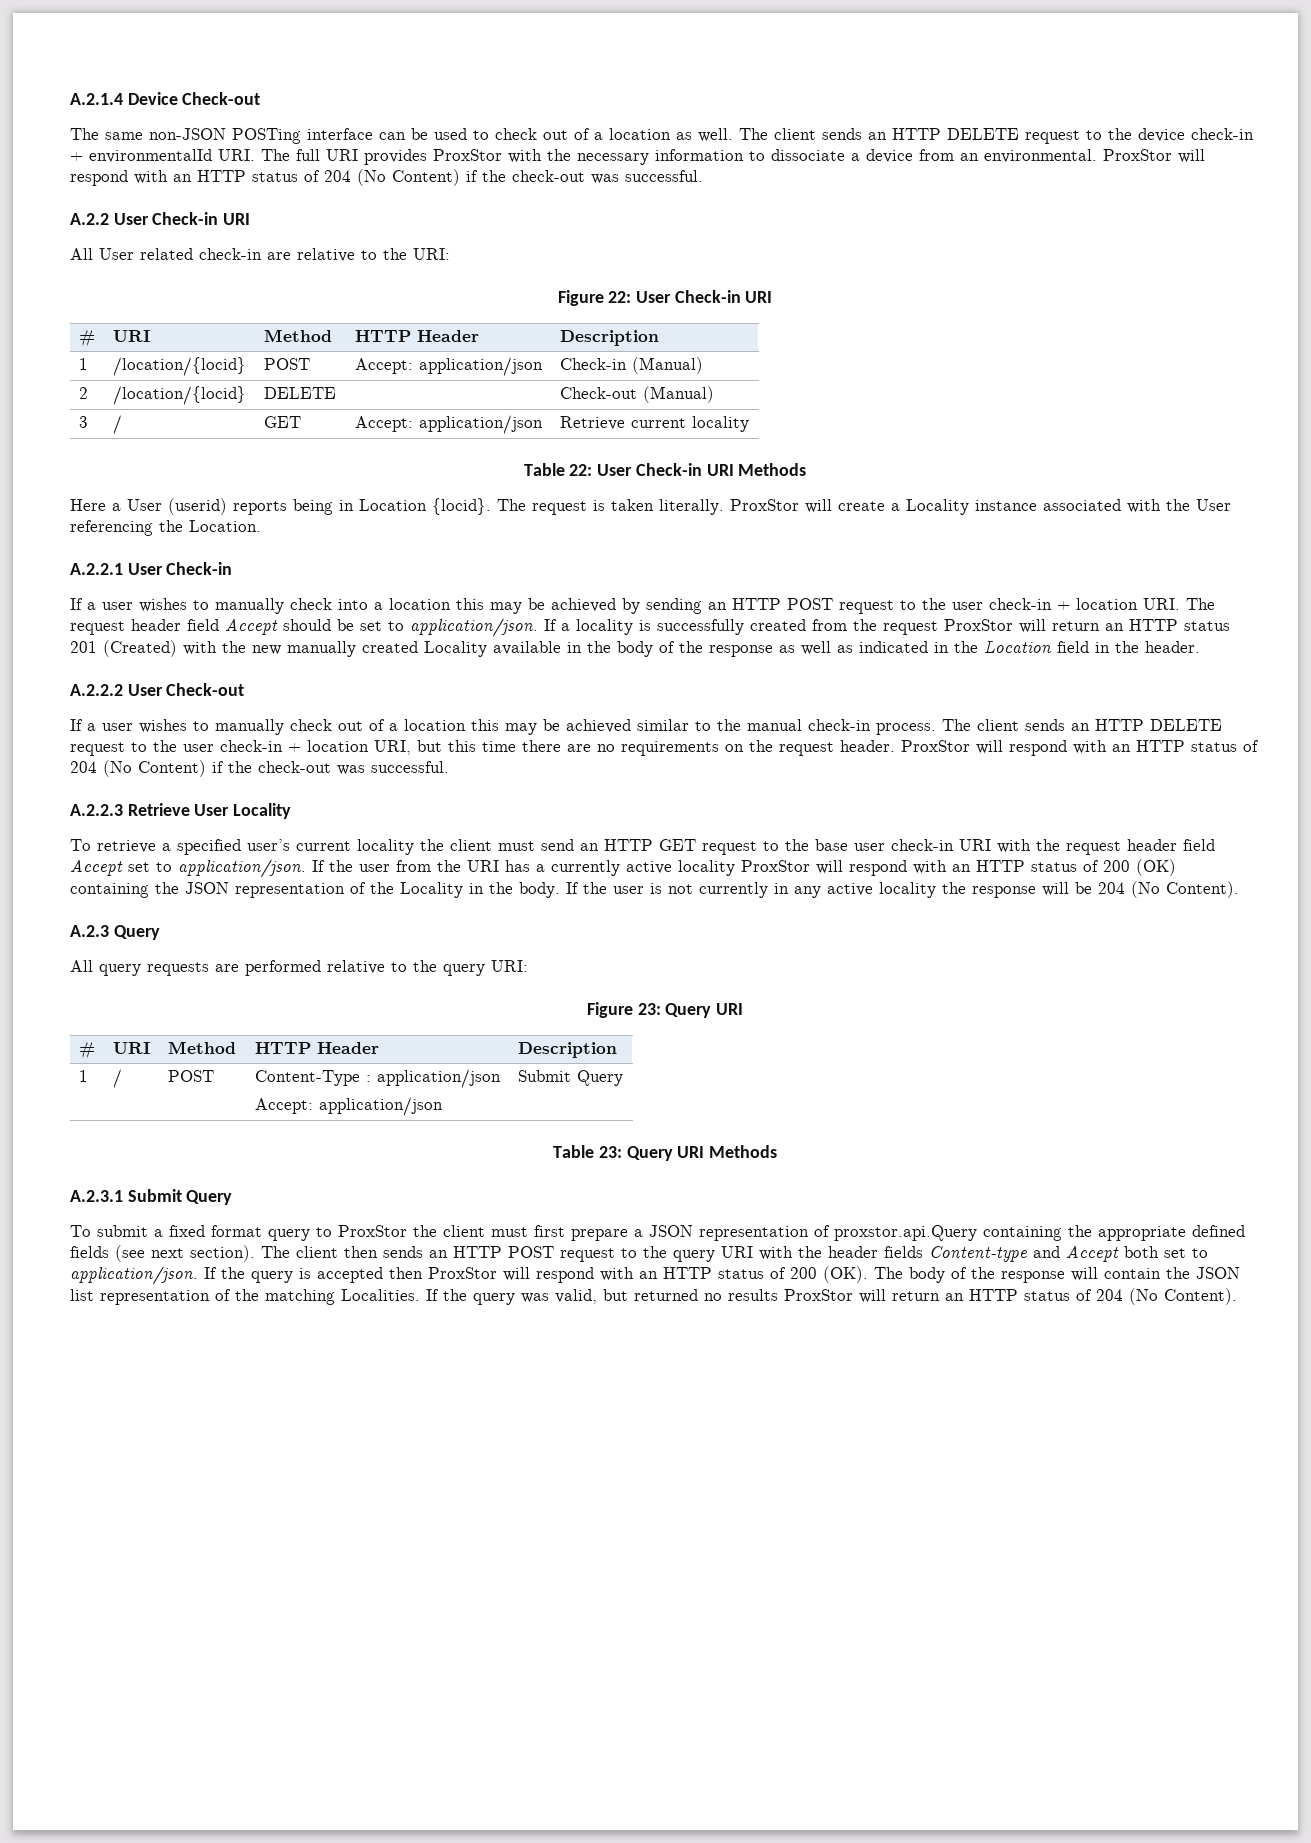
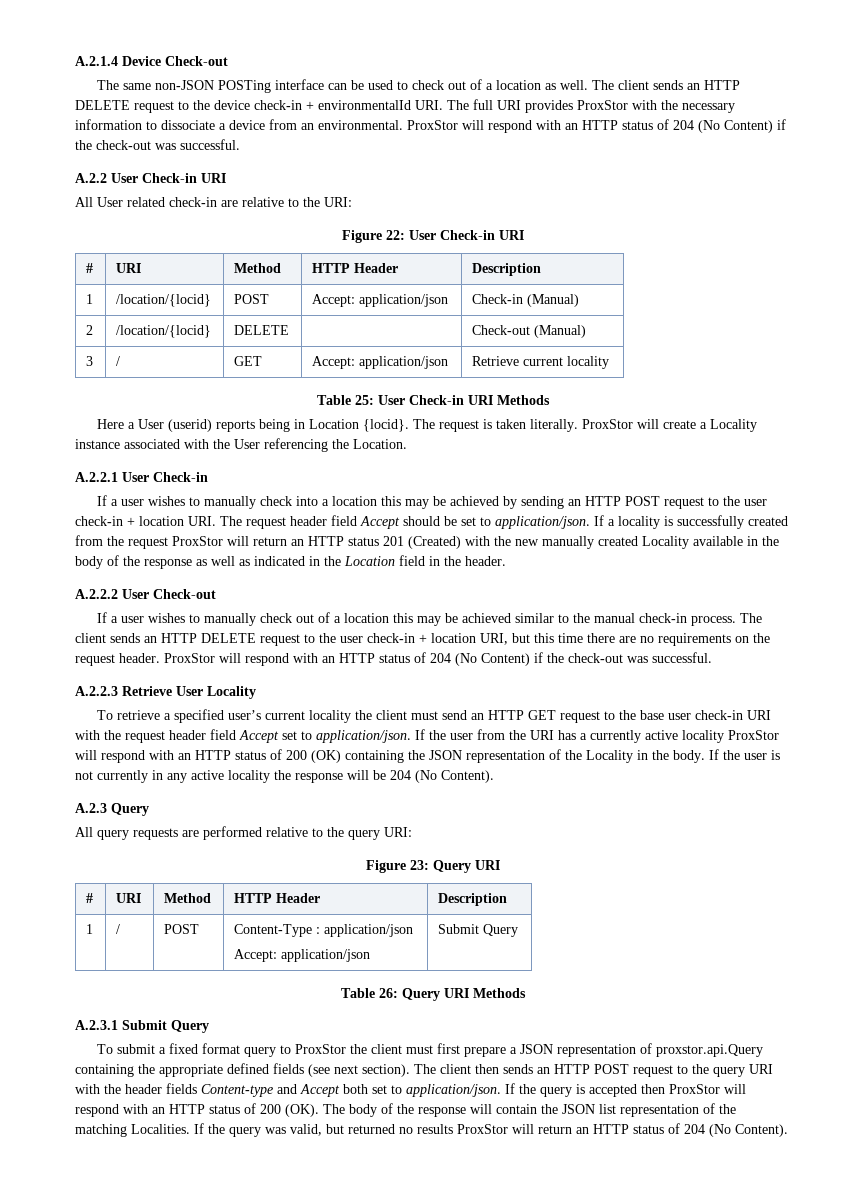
[569,464,593,476] 22: -> [355,395,374,405] 25:
[598,1146,622,1158] 23: -> [379,988,398,998] 26:

